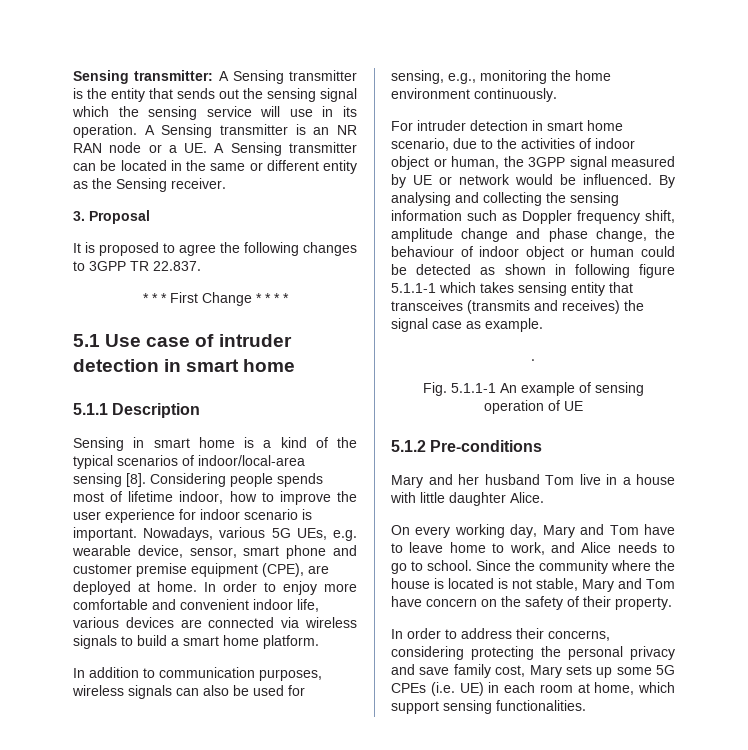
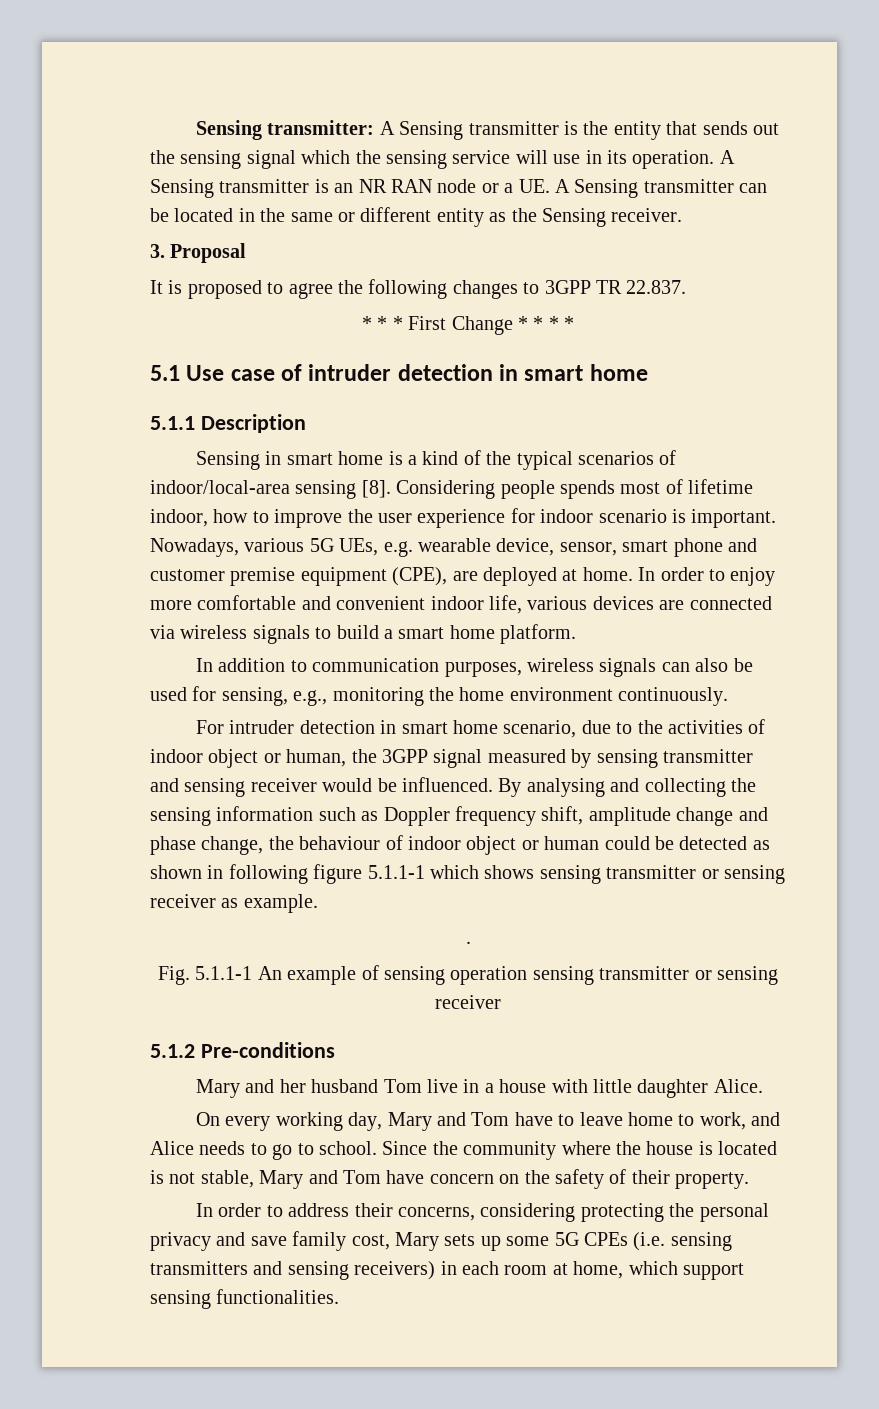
[413,174,510,185] UE or network -> [596,749,753,768] [150,778,317,797] sensing transmitter and sensing receiver
[480,282,633,296] [391,300,644,314] [391,318,462,332] takes sensing entity that transceives (transmits and receives) the signal case -> [484,865,785,884] [150,894,216,908] shows sensing transmitter or sensing receiver
[547,400,583,411] of UE -> [532,966,778,985] [435,995,501,1009] sensing transmitter or sensing receiver
[459,682,484,696] UE) -> [670,1232,732,1251] [150,1261,436,1280] sensing transmitters and sensing receivers)

